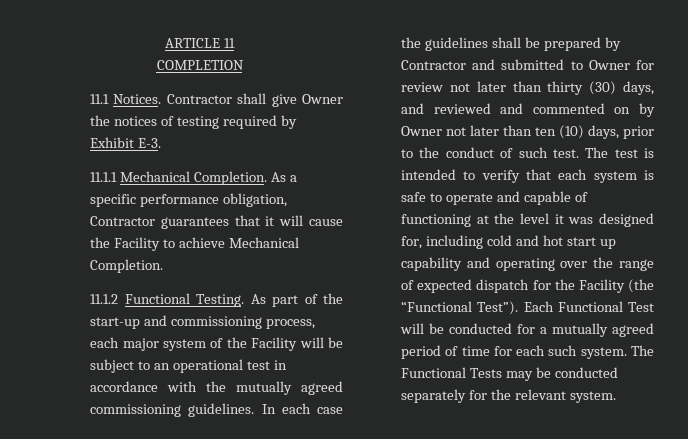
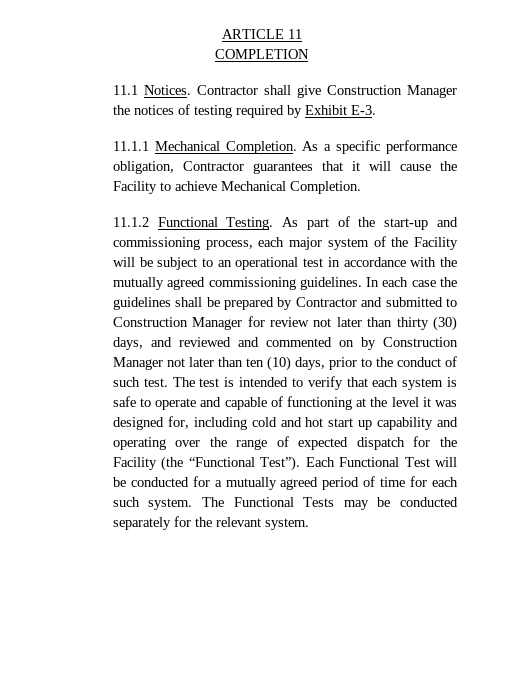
[302,94,343,104] Owner -> [326,85,457,98] Construction Manager
[588,60,630,70] Owner -> [112,317,243,330] Construction Manager
[401,126,443,136] Owner -> [383,337,459,347] [112,357,163,370] Construction Manager

